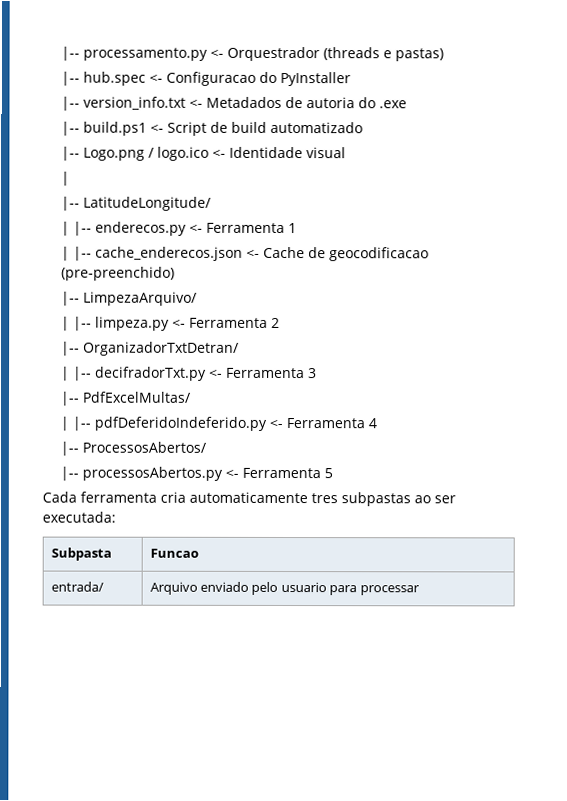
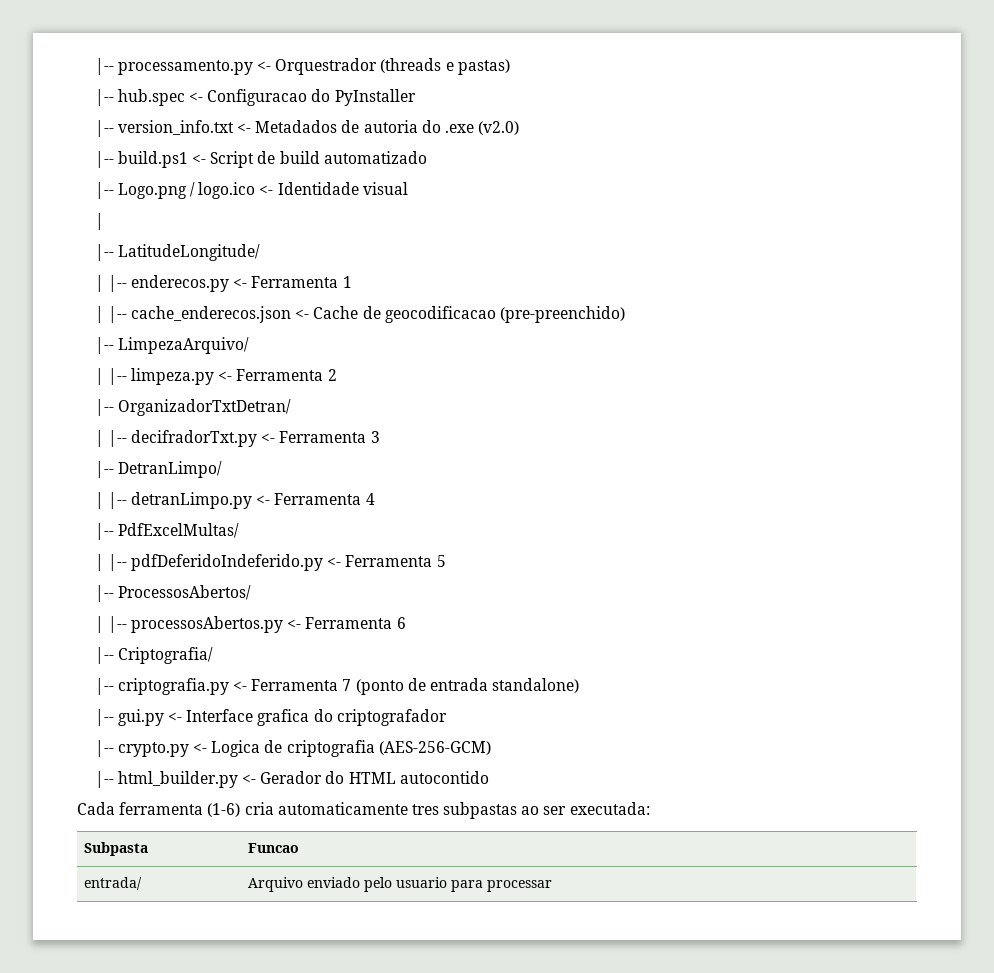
(407, 104) none -> [478,121,520,135] (v2.0)
(317, 373) none -> [94,461,222,478] [94,492,375,509] // |-- DetranLimpo/ // | |-- detranLimpo.py <- Ferramenta 4
[367,418,377,429] 4 -> [436,555,446,567] 5
(206, 447) none -> [94,616,104,633] |
[323,468,333,479] 5 -> [396,617,406,629] [94,647,213,664] [94,678,580,695] [94,709,447,726] [94,740,491,757] [94,771,489,788] 6 // |-- Criptografia/ // |-- criptografia.py <- Ferramenta 7 (ponto de entrada standalone) // |-- gui.py <- Interface grafica do criptografador // |-- crypto.py <- Logica de criptografia (AES-256-GCM) // |-- html_builder.py <- Gerador do HTML autocontido
(157, 497) none -> [207,803,241,817] (1-6)

